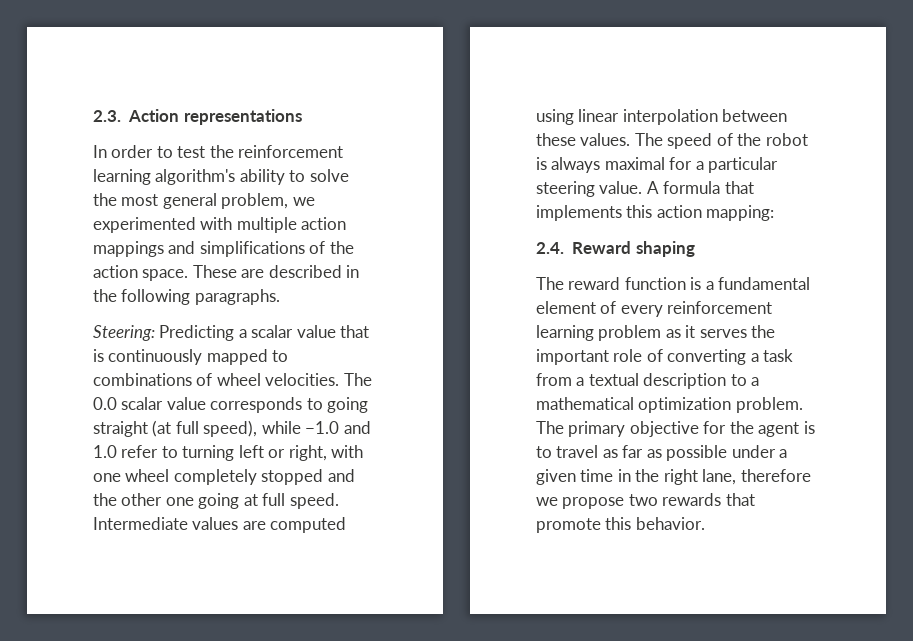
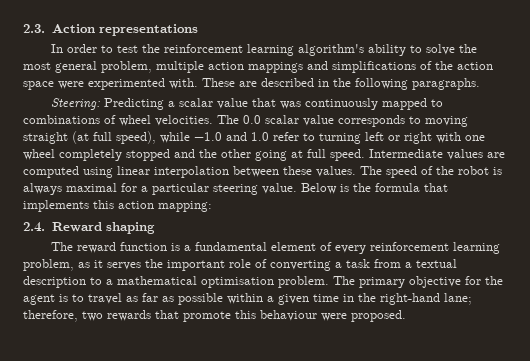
[292,197,315,206] [93,217,233,233] we experimented with -> (152, 67) none
[142,269,189,281] space. -> [23,78,198,90] space were experimented with.
[93,349,104,362] is -> [280,101,302,109] was
[327,397,369,413] going -> [425,116,468,127] moving
[288,445,327,461] right, -> [404,132,432,144] right
[165,497,194,506] one -> (251, 153) none
[646,181,659,194] A -> [301,183,371,194] Below is the
[598,325,662,341] problem -> [23,259,74,271] problem,
[638,397,732,413] optimization -> [201,277,274,288] optimisation
[731,445,776,458] under -> [227,293,263,304] within
[663,469,811,485] [536,497,625,509] right lane, therefore we propose -> [380,293,472,305] [23,310,78,322] right-hand lane; therefore,
[635,517,705,530] behavior. -> [260,310,406,322] behaviour were proposed.

